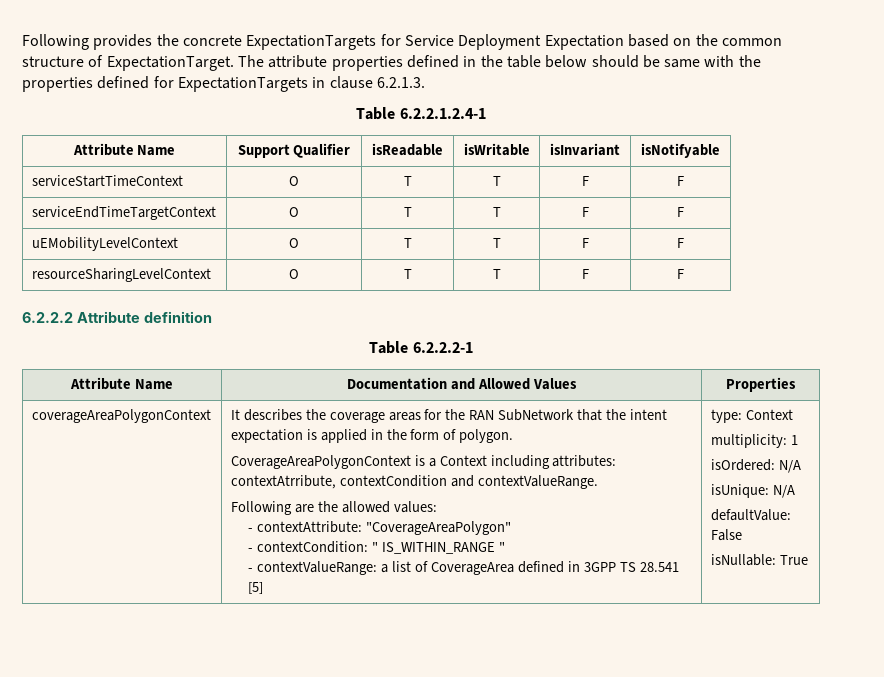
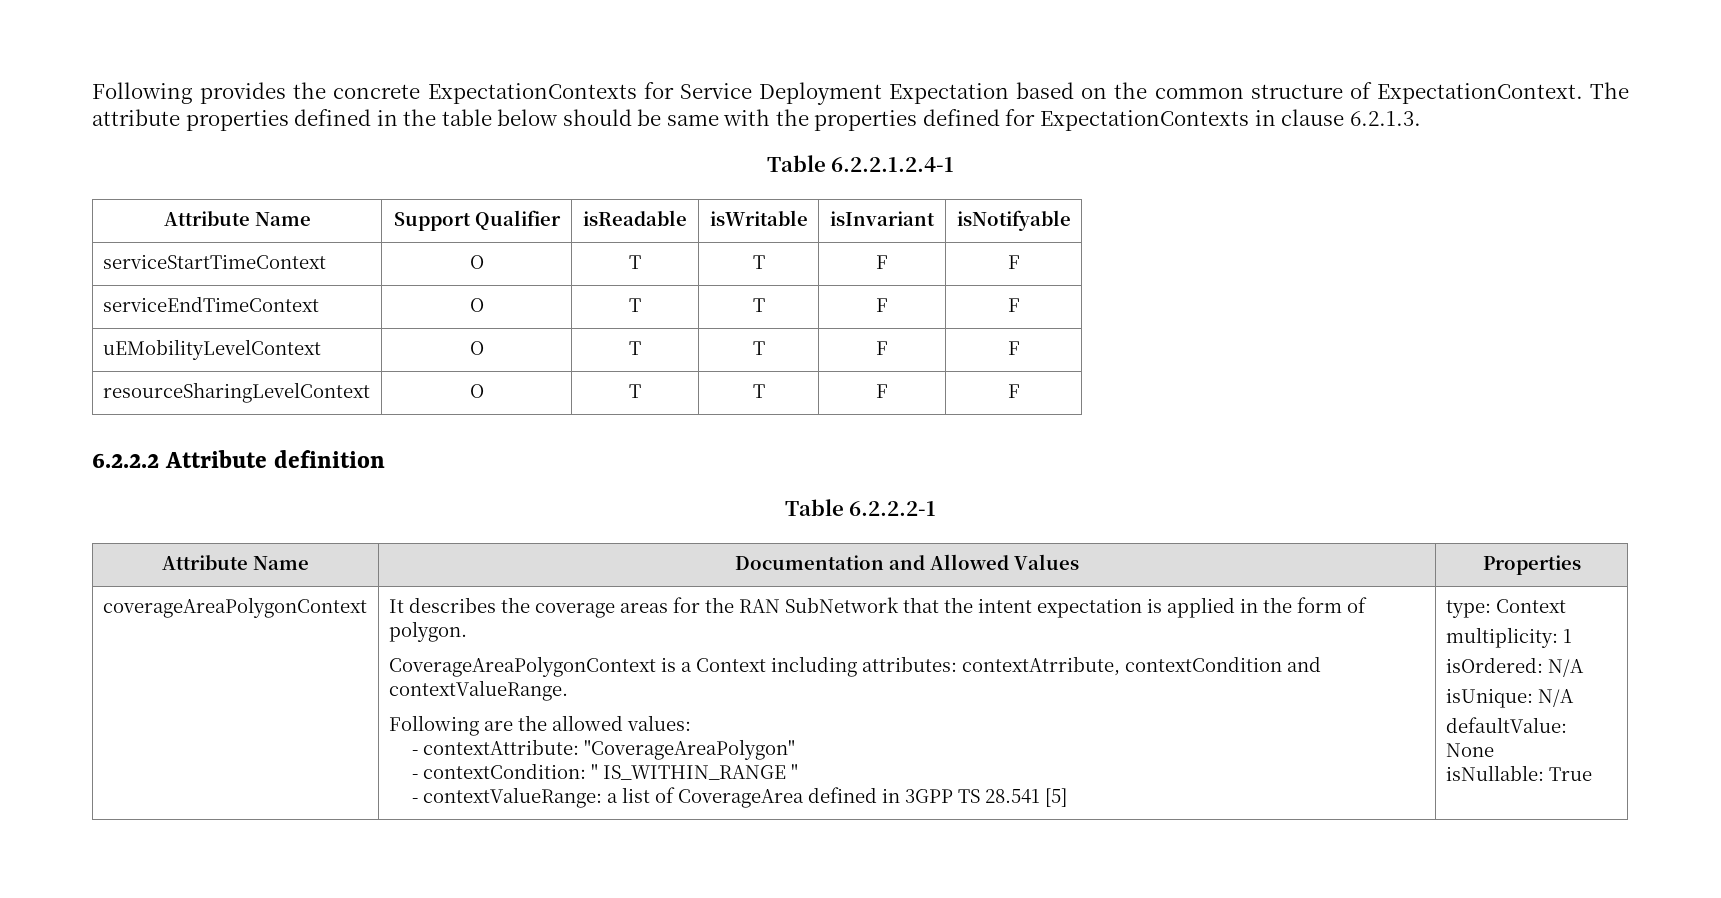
[246,35,377,50] ExpectationTargets -> [427,83,637,104] ExpectationContexts
[106,56,234,71] ExpectationTarget. -> [1376,83,1583,104] ExpectationContext.
[177,77,308,92] ExpectationTargets -> [1040,110,1250,131] ExpectationContexts
[31,206,216,220] serviceEndTimeTargetContext -> [102,296,319,312] serviceEndTimeContext
[710,509,791,521] [710,529,742,541] defaultValue: False -> [1445,717,1567,733] [1445,743,1494,757] defaultValue: None

